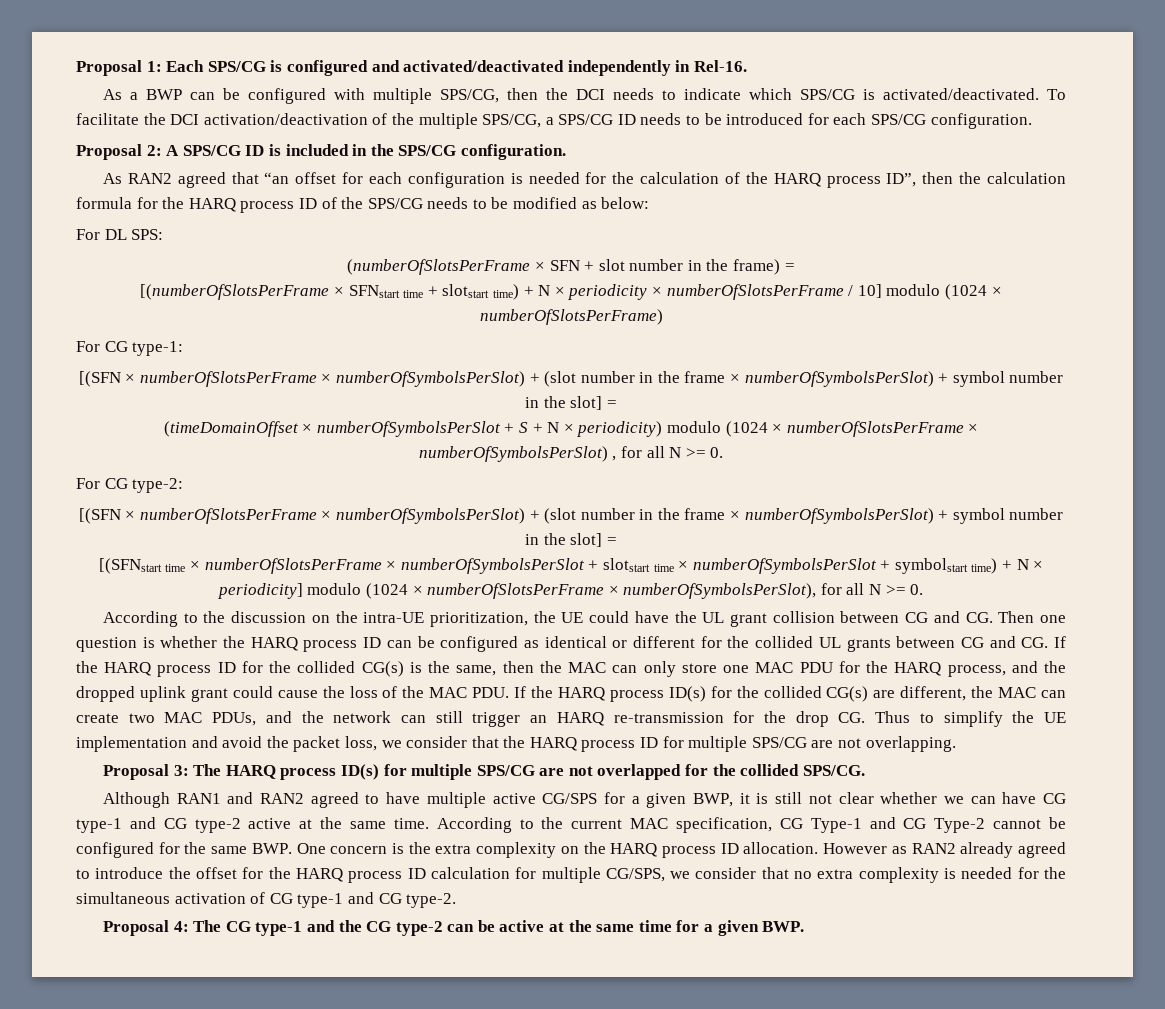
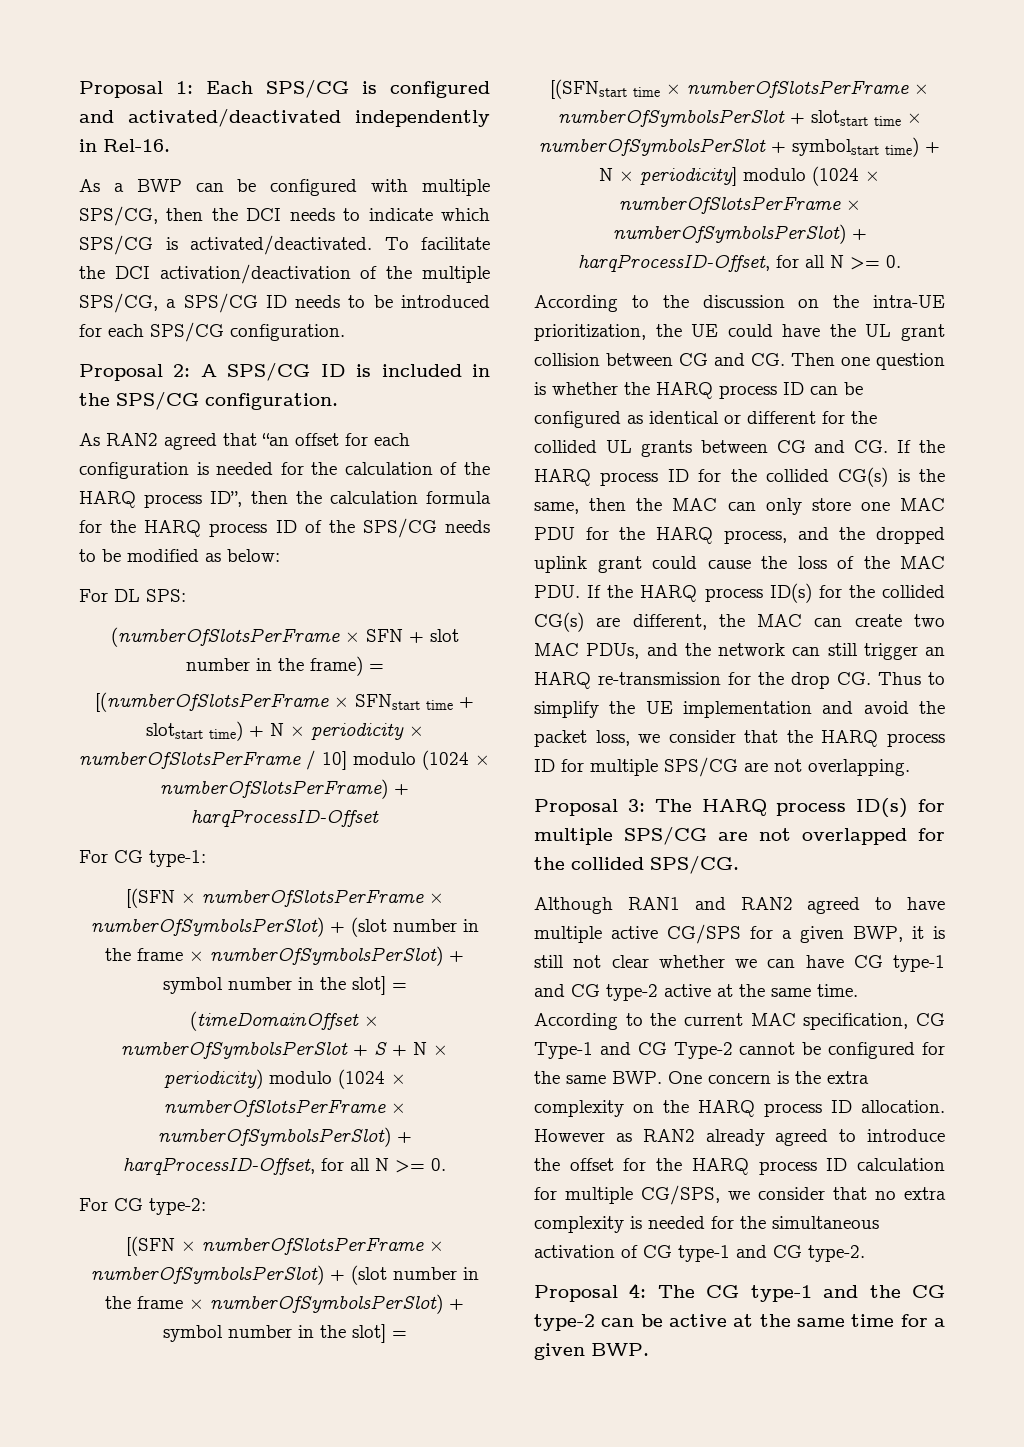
(663, 317) none -> [394,784,409,795] [191,809,379,827] + harqProcessID-Offset
[612,456,617,461] , -> [396,1132,412,1143] [123,1157,315,1175] + harqProcessID-Offset,
[623,583,817,599] numberOfSymbolsPerSlot), -> [612,224,867,244] [578,254,770,272] numberOfSymbolsPerSlot) + harqProcessID-Offset,

